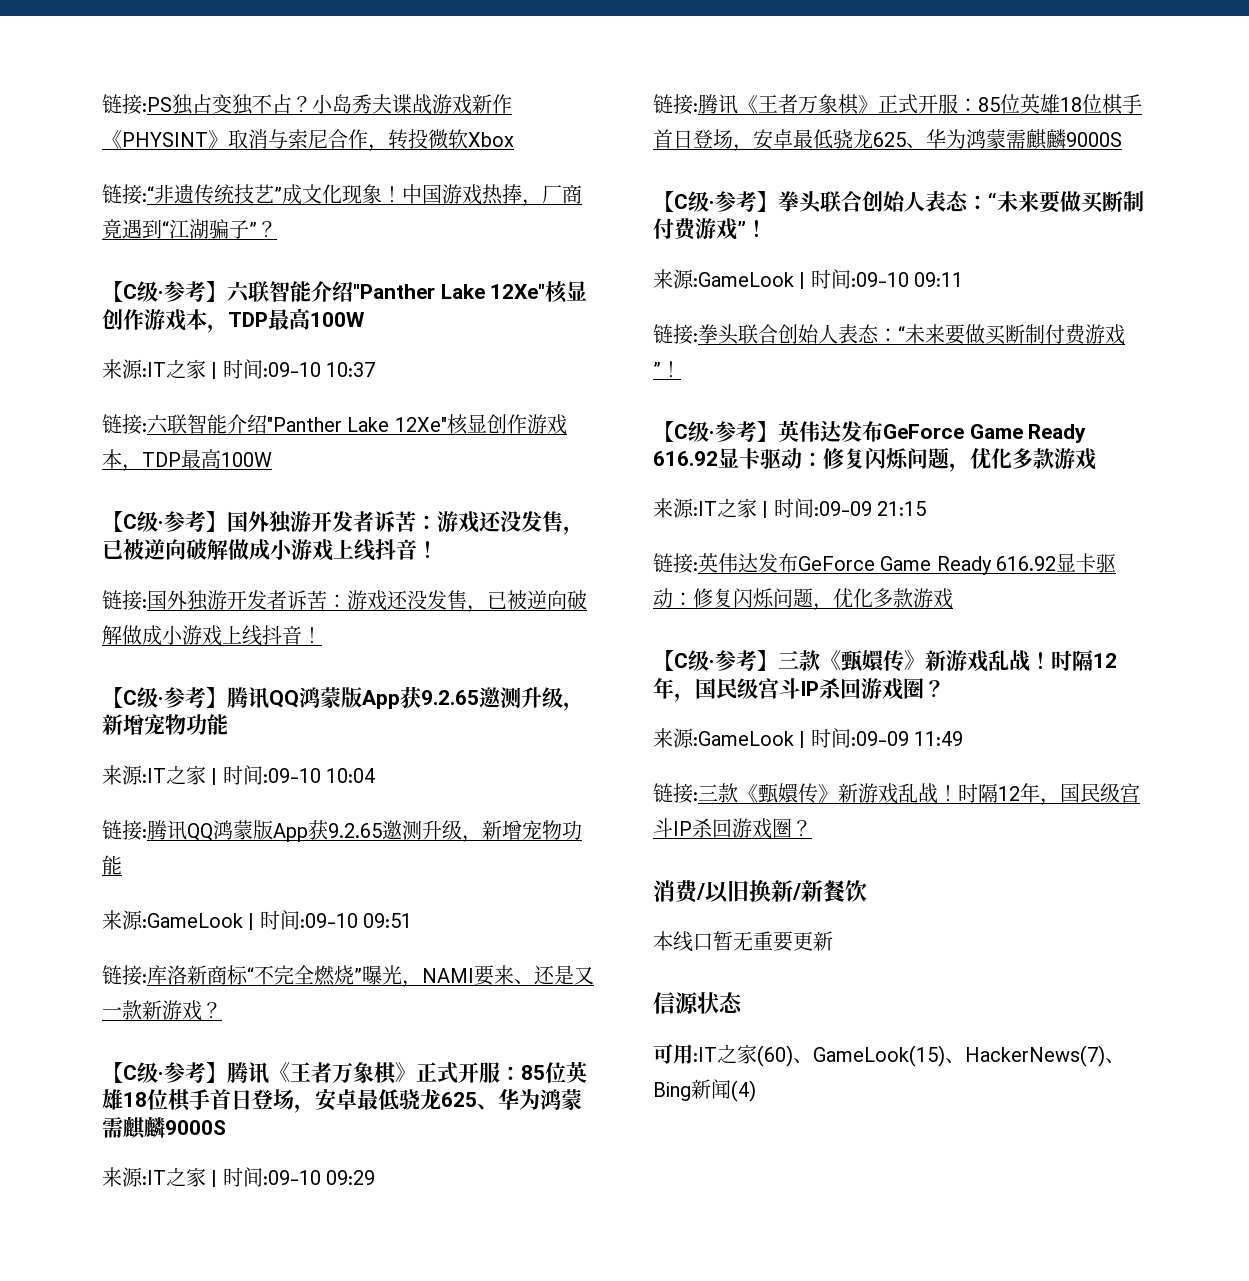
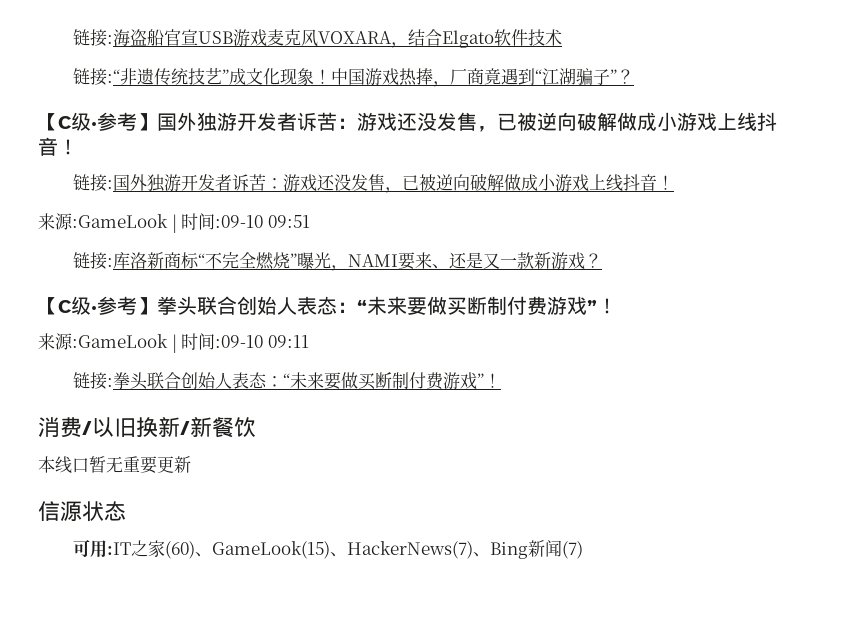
[102,94,512,115] [102,129,514,152] 链接:PS独占变独不占？小岛秀夫谍战游戏新作《PHYSINT》取消与索尼合作，转投微软Xbox -> [73,29,563,48] 链接:海盗船官宣USB游戏麦克风VOXARA，结合Elgato软件技术
[102,281,588,304] [102,308,365,333] [102,359,376,379] [102,414,567,435] [102,449,272,472] // 【C级·参考】六联智能介绍"Panther Lake 12Xe"核显创作游戏本，TDP最高100W // 来源:IT之家 | 时间:09-10 10:37 // 链接:六联智能介绍"Panther Lake 12Xe"核显创作游戏本，TDP最高100W -> (635, 76) none
[102,686,584,711] [102,714,228,735] [102,765,376,785] [102,820,582,843] [102,855,122,875] // 【C级·参考】腾讯QQ鸿蒙版App获9.2.65邀测升级，新增宠物功能 // 来源:IT之家 | 时间:09-10 10:04 // 链接:腾讯QQ鸿蒙版App获9.2.65邀测升级，新增宠物功能 -> (675, 182) none
[102,1061,587,1085] [102,1089,582,1113] [102,1116,226,1139] [102,1167,376,1187] [653,94,1142,115] [653,129,1122,152] // 【C级·参考】腾讯《王者万象棋》正式开服：85位英雄18位棋手首日登场，安卓最低骁龙625、华为鸿蒙需麒麟9000S // 来源:IT之家 | 时间:09-10 09:29 // 链接:腾讯《王者万象棋》正式开服：85位英雄18位棋手首日登场，安卓最低骁龙625、华为鸿蒙需麒麟9000S -> (603, 260) none
[653,420,1087,443] [653,447,1096,472] [653,498,927,518] [653,553,1117,575] [653,588,953,611] [653,650,1117,672] [653,677,945,702] [653,728,964,748] [653,783,1140,806] [653,818,812,839] // 【C级·参考】英伟达发布GeForce Game Ready 616.92显卡驱动：修复闪烁问题，优化多款游戏 // 来源:IT之家 | 时间:09-09 21:15 // 链接:英伟达发布GeForce Game Ready 616.92显卡驱动：修复闪烁问题，优化多款游戏 // 【C级·参考】三款《甄嬛传》新游戏乱战！时隔12年，国民级宫斗IP杀回游戏圈？ // 来源:GameLook | 时间:09-09 11:49 // 链接:三款《甄嬛传》新游戏乱战！时隔12年，国民级宫斗IP杀回游戏圈？ -> (502, 380) none
[731,1080,756,1102] (4) -> [562,541,584,559] (7)

